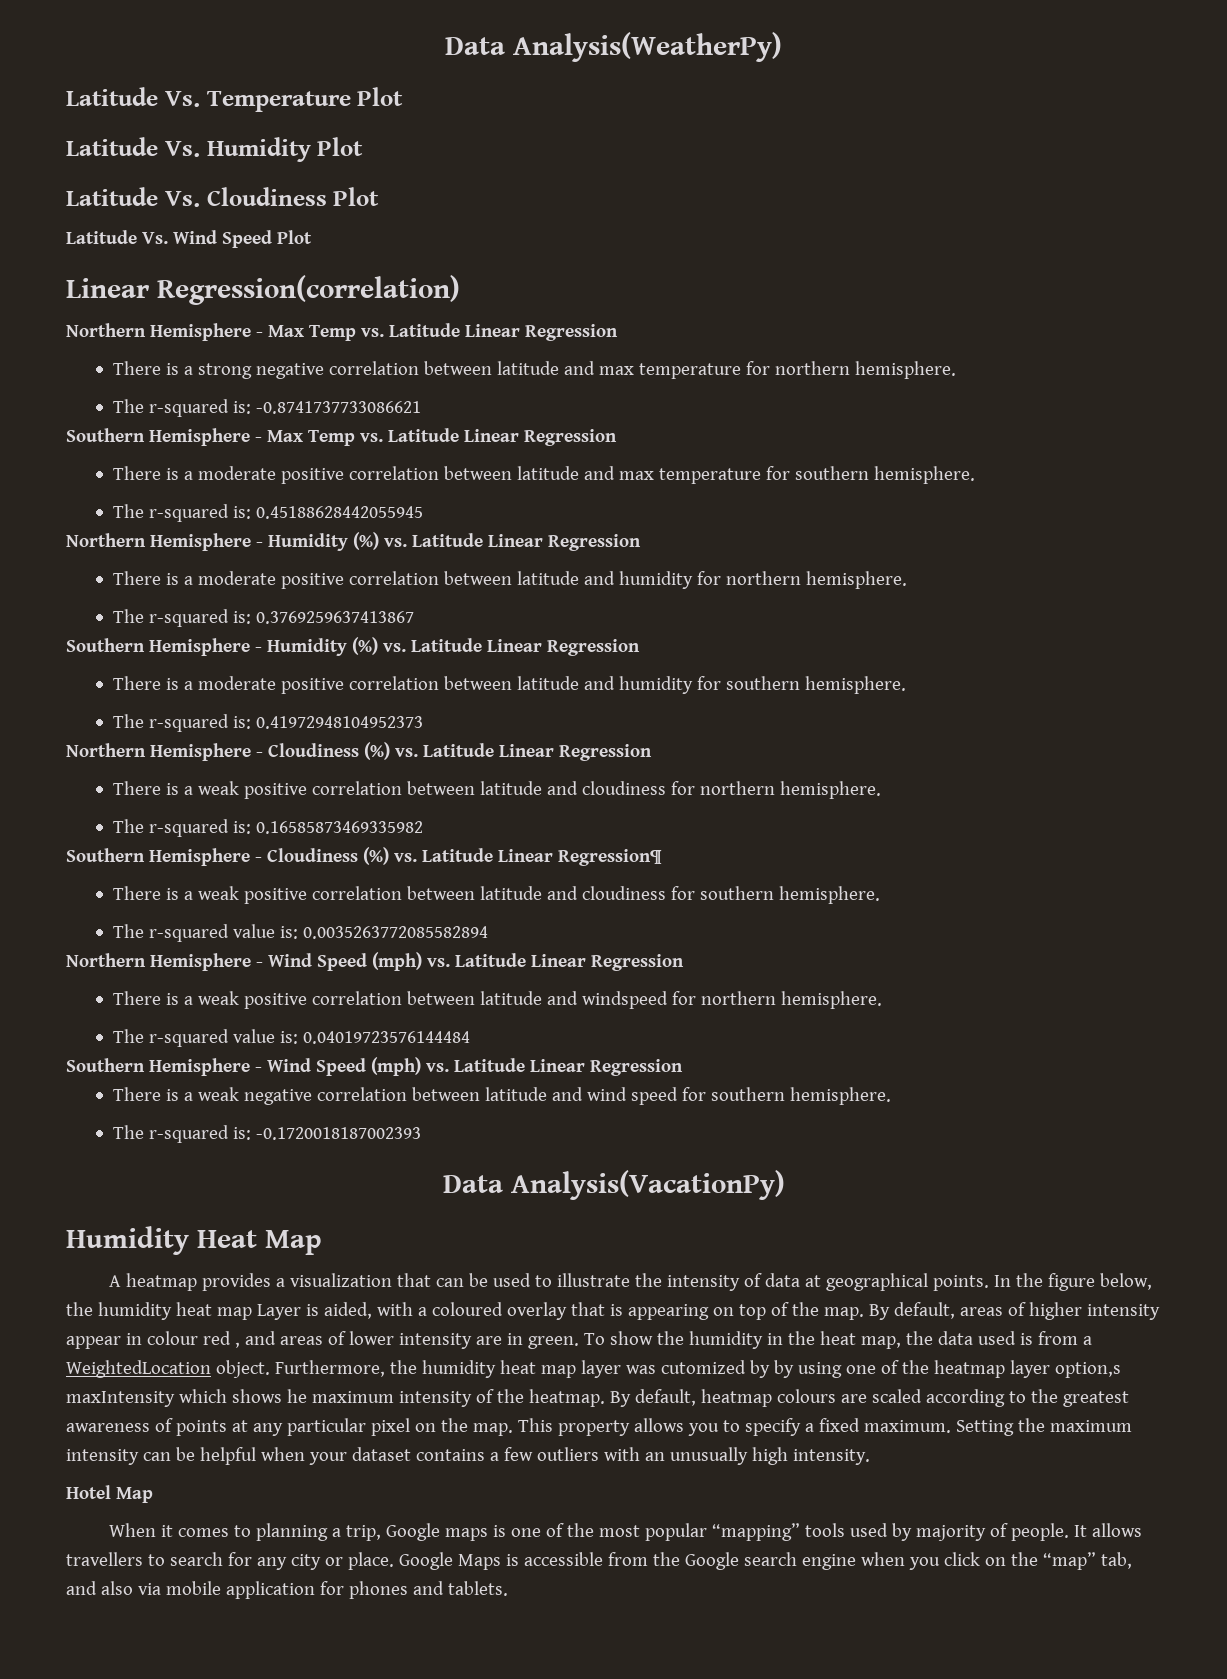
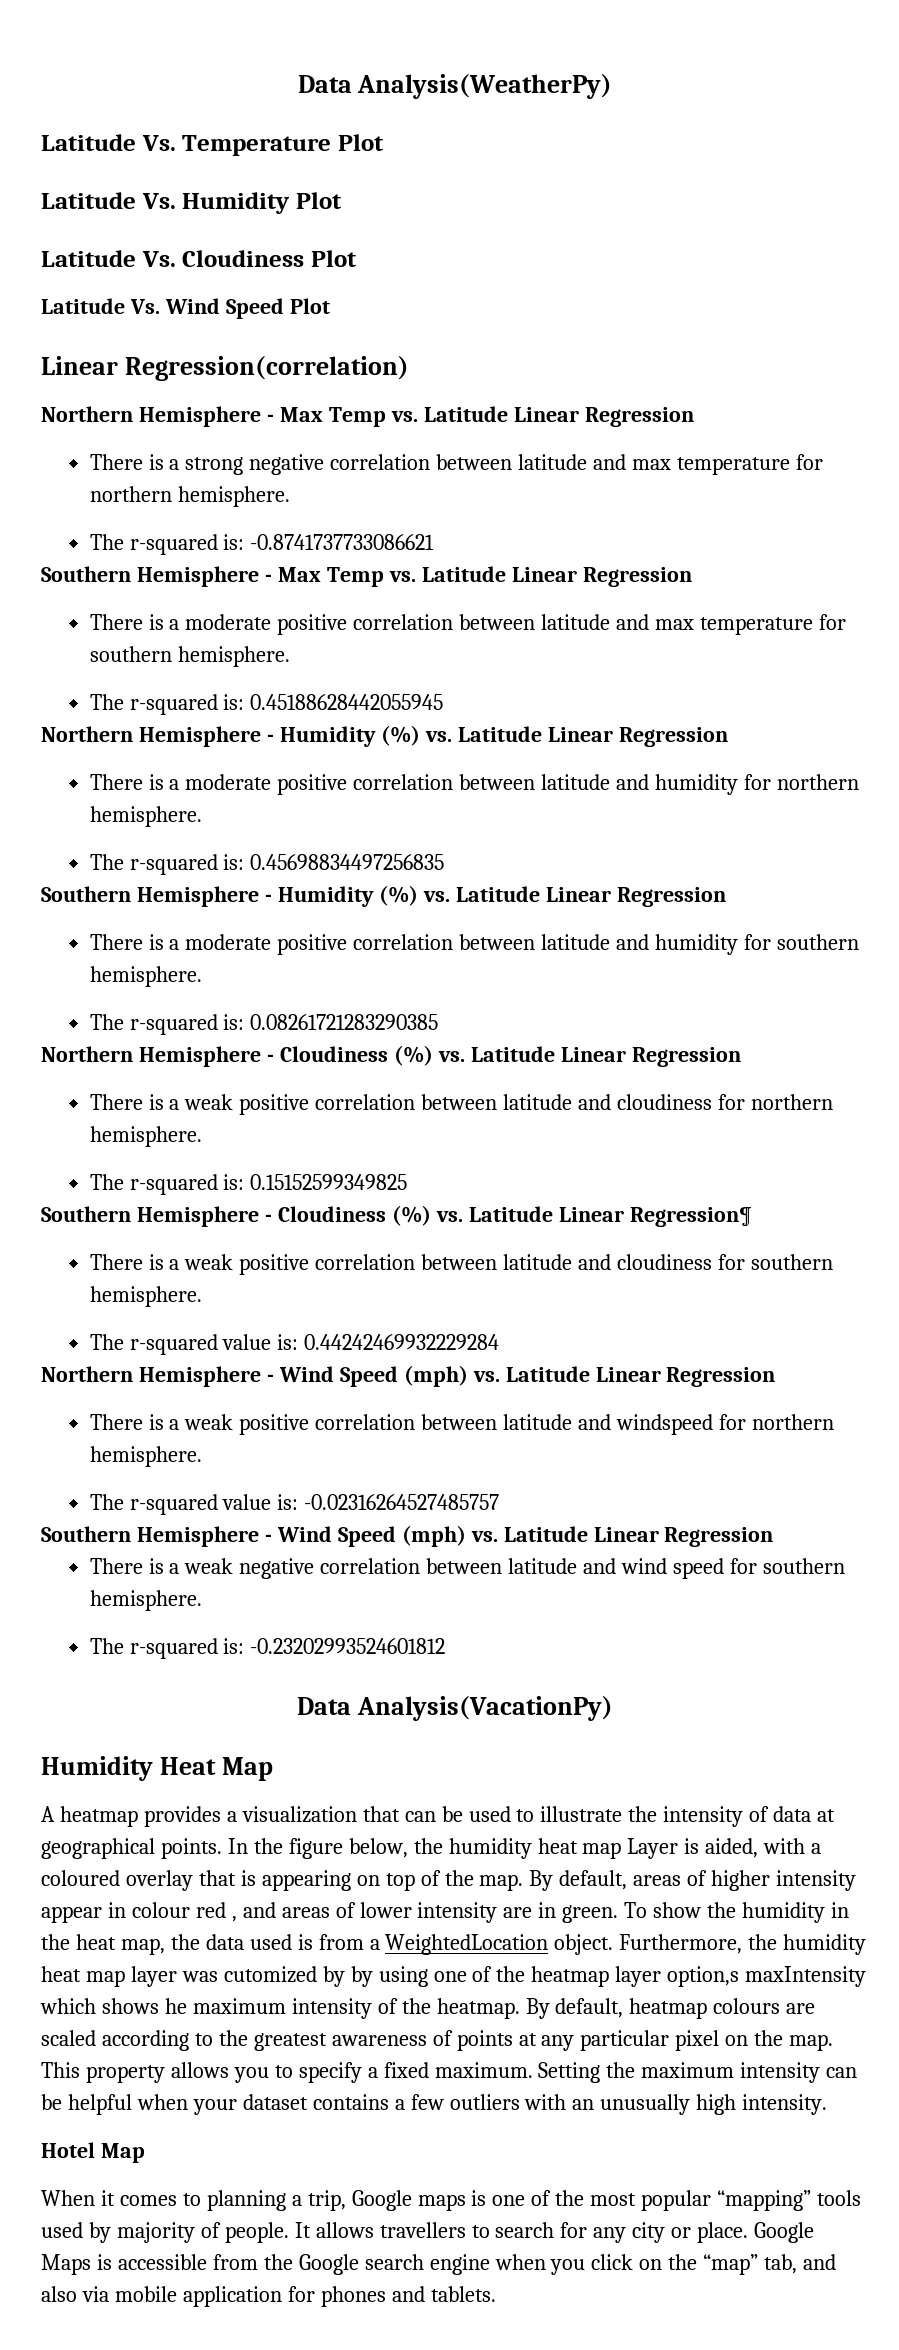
[255,611,414,624] 0.3769259637413867 -> [250,854,445,870] 0.45698834497256835
[255,716,423,729] 0.41972948104952373 -> [250,1014,439,1030] 0.08261721283290385
[255,821,423,834] 0.16585873469335982 -> [250,1174,408,1190] 0.15152599349825
[302,926,488,939] 0.0035263772085582894 -> [304,1334,500,1350] 0.44242469932229284
[302,1031,470,1044] 0.04019723576144484 -> [304,1494,500,1510] -0.02316264527485757
[255,1127,421,1140] -0.1720018187002393 -> [250,1638,446,1654] -0.23202993524601812

